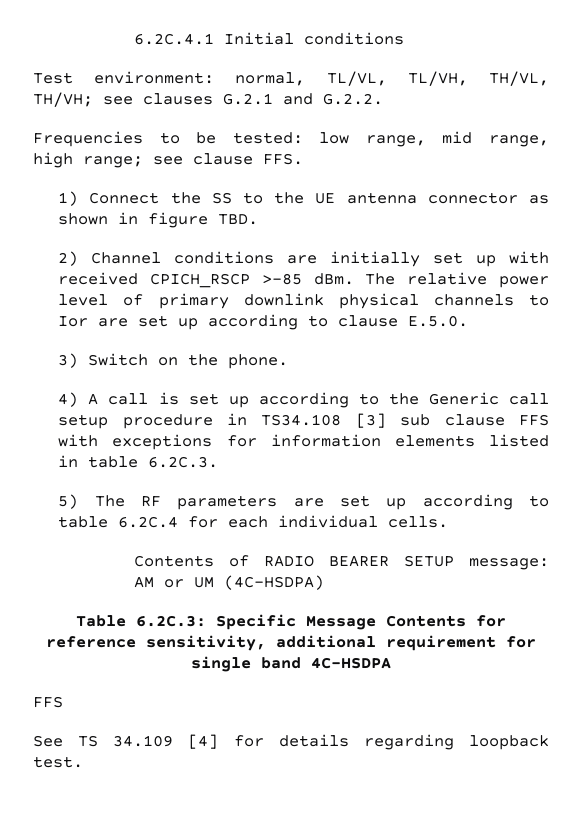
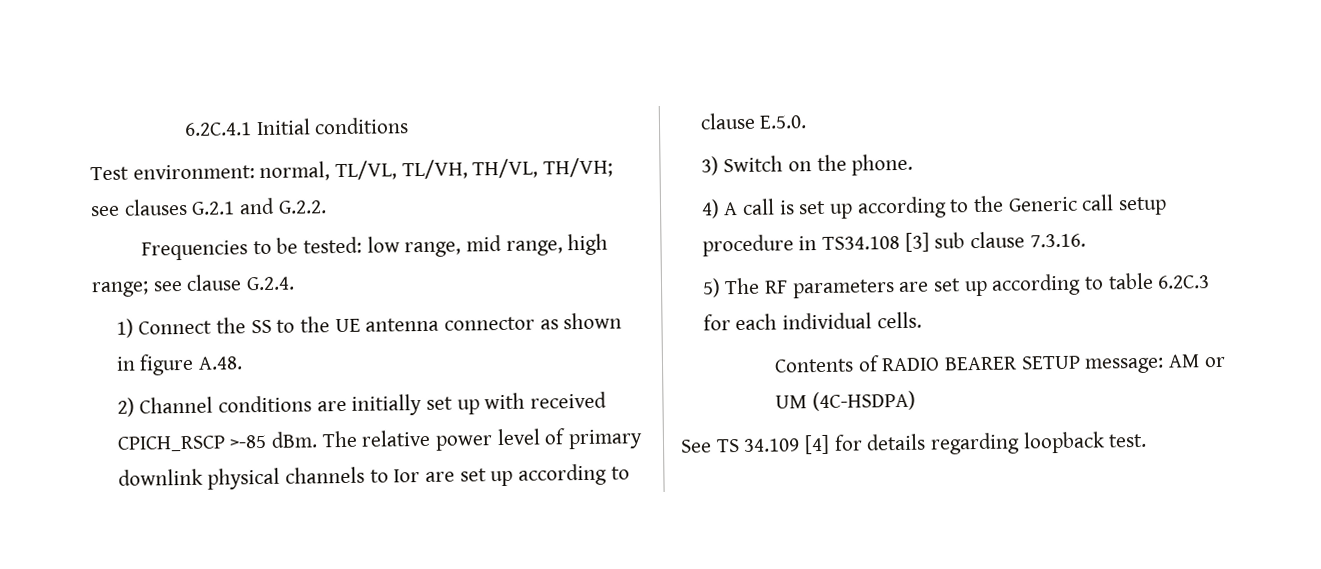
[263,153,303,165] FFS. -> [246,276,296,291] G.2.4.
[218,214,259,225] TBD. -> [198,356,244,370] A.48.
[518,414,549,426] [58,434,549,450] [58,455,219,468] FFS with exceptions for information elements listed in table 6.2C.3. -> [1029,233,1086,248] 7.3.16.
[118,516,179,528] 6.2C.4 -> [1157,275,1211,289] 6.2C.3
[76,614,506,630] [46,635,536,651] [191,656,391,672] [33,696,63,708] // Table 6.2C.3: Specific Message Contents for reference sensitivity, additional requirement for single band 4C-HSDPA // FFS -> (916, 401) none

